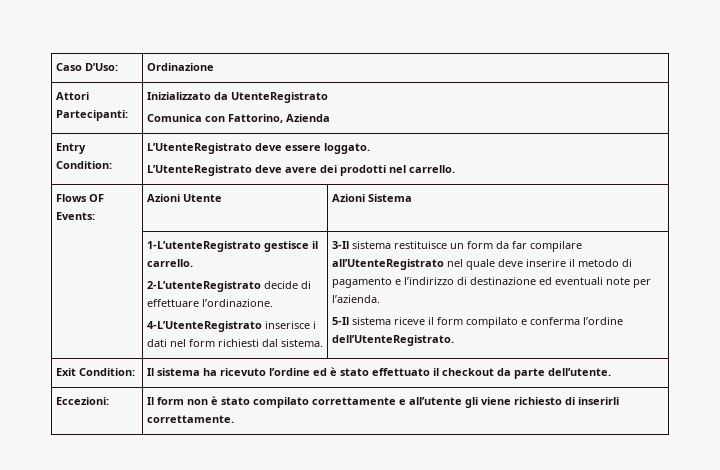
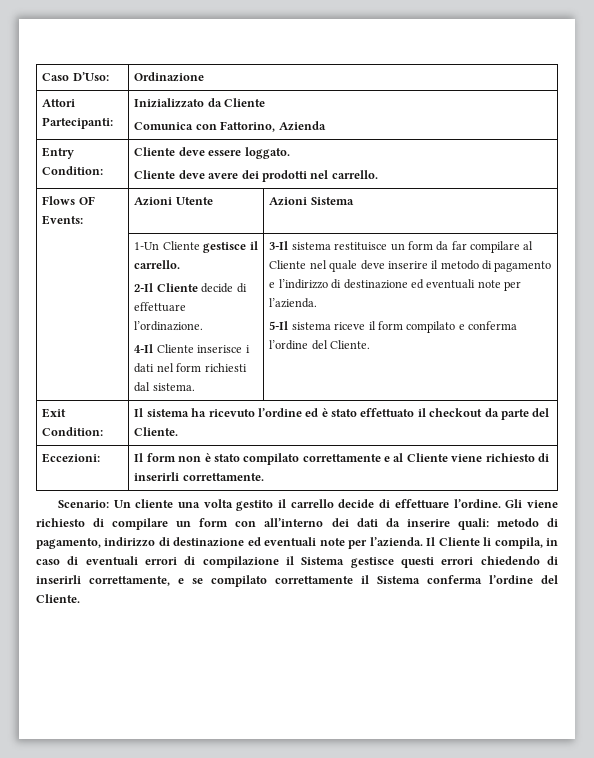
[230,92,328,103] UtenteRegistrato -> [224,98,266,107] Cliente
[146,143,252,154] L’UtenteRegistrato -> [134,147,176,156] Cliente
[146,165,252,176] L’UtenteRegistrato -> [134,170,176,179] Cliente
[146,241,261,252] 1-L’utenteRegistrato -> [134,241,200,250] 1-Un Cliente
[146,281,261,292] 2-L’utenteRegistrato -> [134,283,198,292] 2-Il Cliente
[146,321,262,332] 4-L’UtenteRegistrato -> [134,344,194,353] 4-Il Cliente
[331,259,444,270] all’UtenteRegistrato -> [523,241,534,250] [269,260,307,269] al Cliente
[331,335,454,346] dell’UtenteRegistrato. -> [311,340,371,350] del Cliente.
[547,368,611,376] dell’utente. -> [532,408,550,417] [134,427,179,436] del Cliente.
[408,397,478,408] all’utente gli -> [393,453,448,462] al Cliente
(234, 419) none -> [57,499,559,511] [36,518,559,530] [36,537,558,549] [36,556,558,568] [36,575,558,587] [36,594,80,603] // Scenario: Un cliente una volta gestito il carrello decide di effettuare l’ordine. Gli viene richiesto di compilare un form con all’interno dei dati da inserire quali: metodo di pagamento, indirizzo di destinazione ed eventuali note per l’azienda. Il Cliente li compila, in caso di eventuali errori di compilazione il Sistema gestisce questi errori chiedendo di inserirli correttamente, e se compilato correttamente il Sistema conferma l’ordine del Cliente.

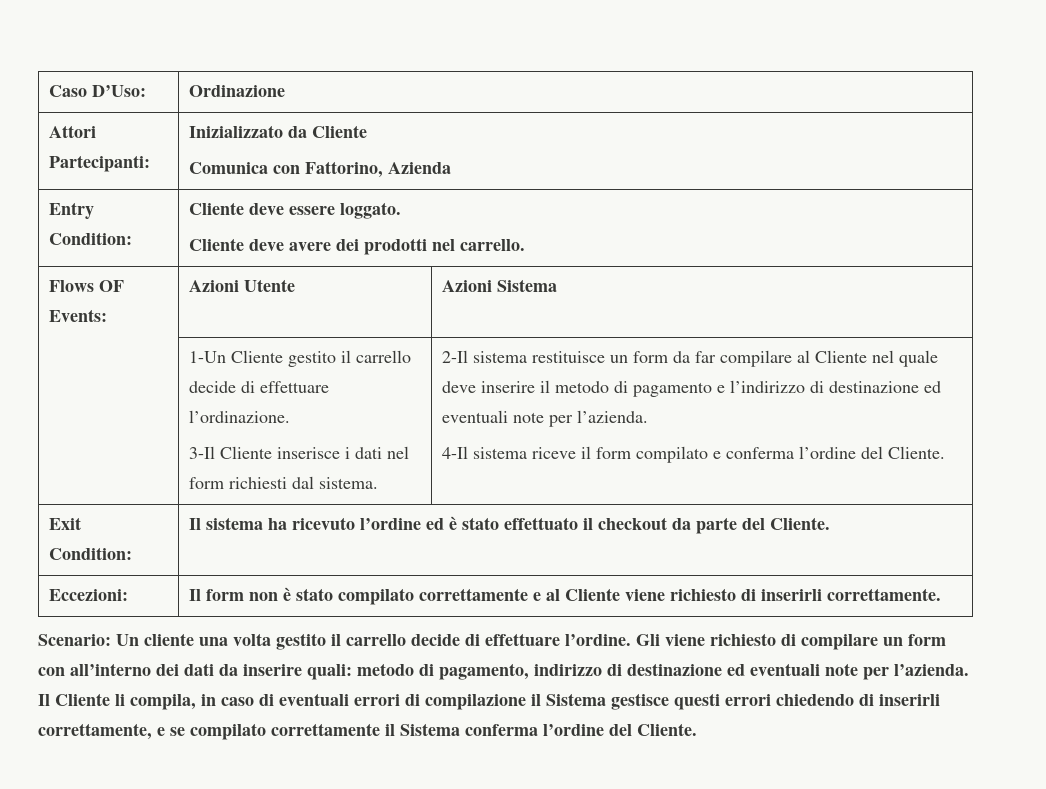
[203,241,258,253] [134,260,181,269] [134,283,198,292] gestisce il carrello. // 2-Il Cliente -> [287,350,411,367] gestito il carrello
[134,344,154,353] 4-Il -> [188,446,215,459] 3-Il
[269,241,289,250] 3-Il -> [441,350,468,363] 2-Il
[269,321,289,330] 5-Il -> [441,446,468,459] 4-Il

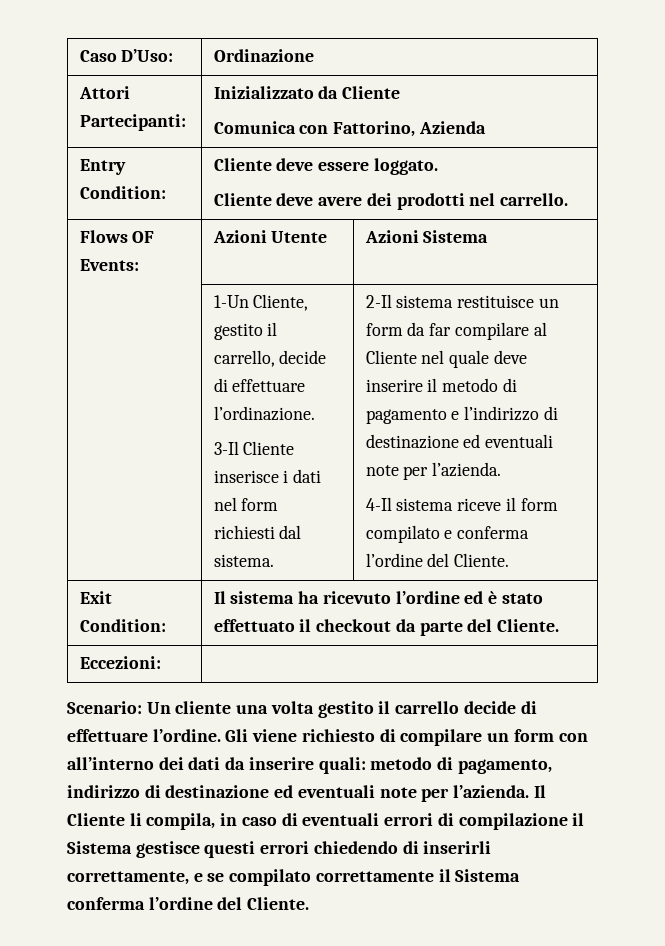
[230,350,411,367] Cliente gestito il carrello -> [253,294,309,311] [213,322,278,340] [213,350,275,367] Cliente, gestito il carrello,
[188,587,941,605] Il form non è stato compilato correttamente e al Cliente viene richiesto di inserirli correttamente. -> (161, 662) none

